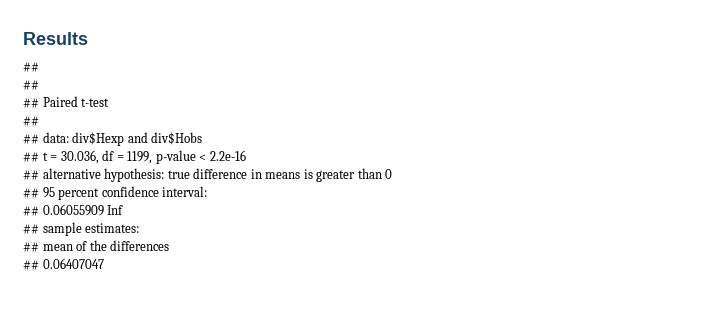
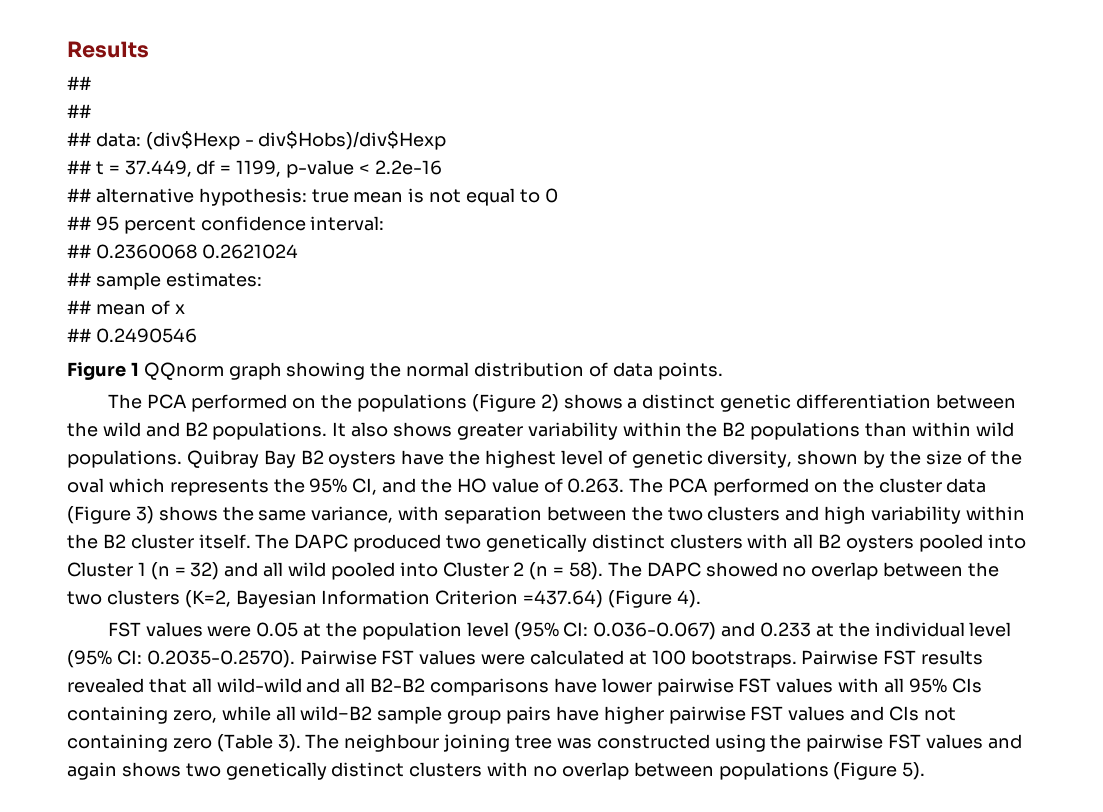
[23,96,110,108] [23,116,39,126] // ## Paired t-test // ## -> (91, 111) none
[72,132,203,146] div$Hexp and div$Hobs -> [145,131,447,150] (div$Hexp - div$Hobs)/div$Hexp
[60,150,99,164] 30.036, -> [124,160,192,177] 37.449,
[193,168,382,182] difference in means is greater than -> [353,188,540,206] mean is not equal to
[42,204,124,216] 0.06055909 Inf -> [95,244,298,259] 0.2360068 0.2621024
[89,240,170,251] [23,258,104,270] the differences // ## 0.06407047 -> [174,304,185,314] [67,328,197,343] [67,362,723,380] [107,394,1016,412] [67,422,1014,440] [67,450,1022,468] [67,478,987,496] [67,506,1025,524] [67,534,1026,552] [67,562,1000,580] [67,590,701,608] [107,622,1012,640] [67,650,984,668] [67,678,982,696] [67,706,956,724] [67,734,1022,752] [67,762,926,780] x // ## 0.2490546 // Figure 1 QQnorm graph showing the normal distribution of data points. // The PCA performed on the populations (Figure 2) shows a distinct genetic differentiation between the wild and B2 populations. It also shows greater variability within the B2 populations than within wild populations. Quibray Bay B2 oysters have the highest level of genetic diversity, shown by the size of the oval which represents the 95% CI, and the HO value of 0.263. The PCA performed on the cluster data (Figure 3) shows the same variance, with separation between the two clusters and high variability within the B2 cluster itself. The DAPC produced two genetically distinct clusters with all B2 oysters pooled into Cluster 1 (n = 32) and all wild pooled into Cluster 2 (n = 58). The DAPC showed no overlap between the two clusters (K=2, Bayesian Information Criterion =437.64) (Figure 4). // FST values were 0.05 at the population level (95% CI: 0.036-0.067) and 0.233 at the individual level (95% CI: 0.2035-0.2570). Pairwise FST values were calculated at 100 bootstraps. Pairwise FST results revealed that all wild-wild and all B2-B2 comparisons have lower pairwise FST values with all 95% CIs containing zero, while all wild−B2 sample group pairs have higher pairwise FST values and CIs not containing zero (Table 3). The neighbour joining tree was constructed using the pairwise FST values and again shows two genetically distinct clusters with no overlap between populations (Figure 5).

